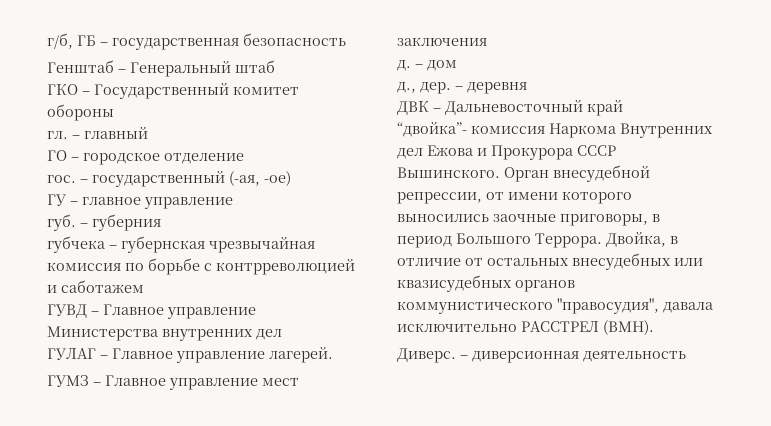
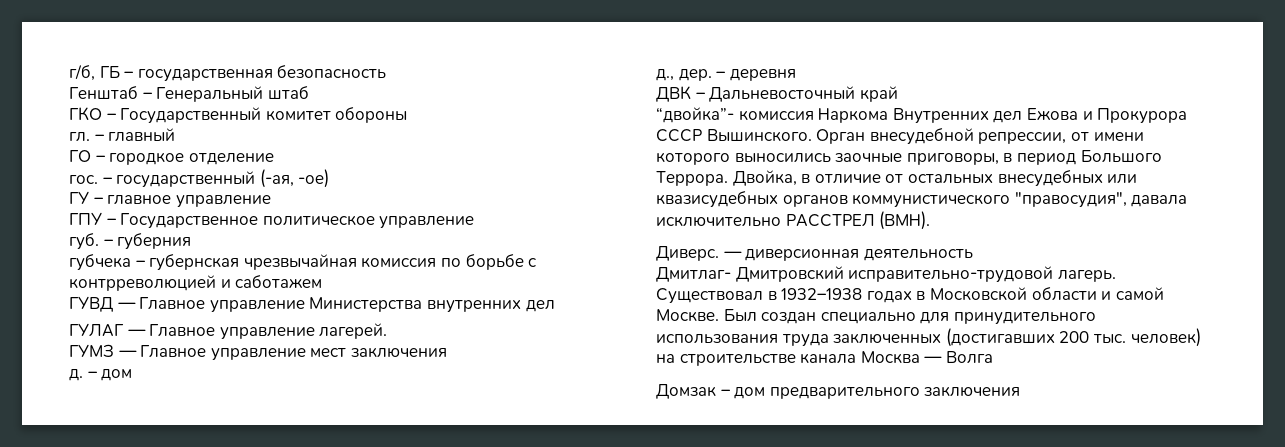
[83,152,160,165] городское -> [109,152,185,165] городкое
(233, 203) none -> [69,212,475,229] // ГПУ – Государственное политическое управление
[91,311,99,315] – -> [117,302,136,309] —
[100,355,108,359] – -> [127,329,146,336] —
[93,382,101,386] – -> [118,350,137,357] —
[460,355,468,359] – -> [723,251,742,258] —
(686, 356) none -> [656,266,1116,283] [656,287,1164,304] [656,309,1096,325] [656,328,1201,347] [656,351,993,366] [656,384,1021,399] // Дмитлаг- Дмитровский исправительно-трудовой лагерь. Существовал в 1932–1938 годах в Московской области и самой Москве. Был создан специально для принудительного использования труда заключенных (достигавших 200 тыс. человек) на строительстве канала Москва — Волга // Домзак – дом предварительного заключения

